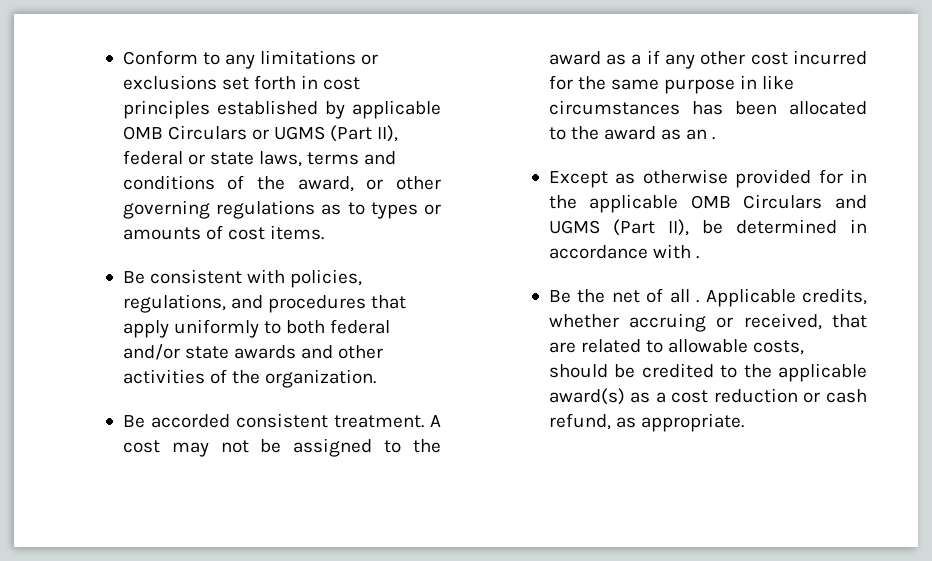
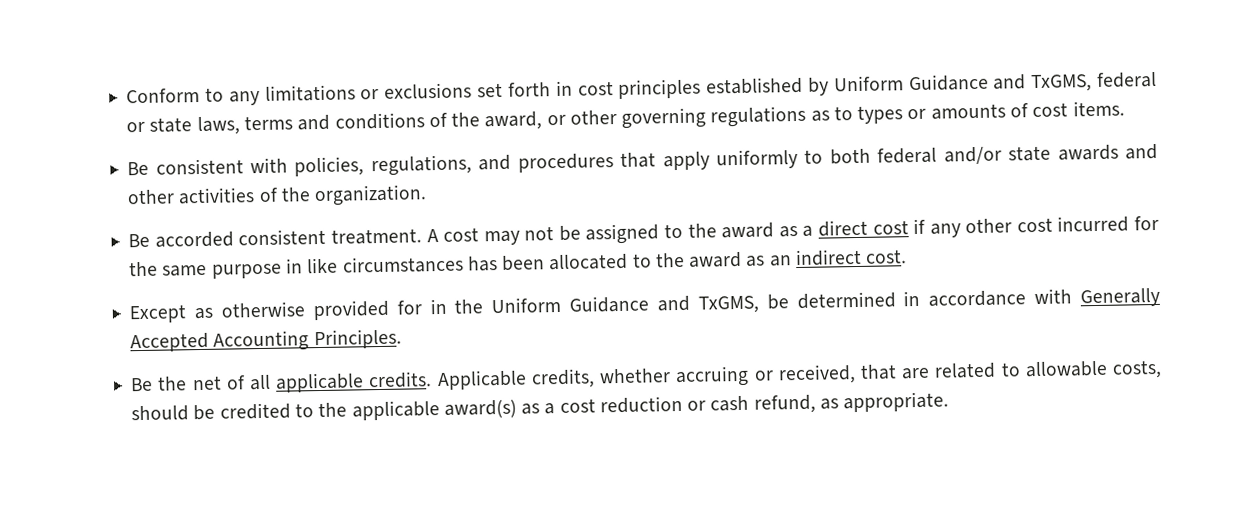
[352,100,442,119] [122,125,399,142] applicable OMB Circulars or UGMS (Part II), -> [833,73,1093,93] Uniform Guidance and TxGMS,
(642, 59) none -> [817,219,909,237] direct cost
[712,137,716,140] . -> [794,248,908,267] indirect cost.
[589,194,867,213] [548,219,689,236] applicable OMB Circulars and UGMS (Part II), -> [491,295,759,314] Uniform Guidance and TxGMS,
[696,256,700,259] . -> [1079,287,1160,308] [130,328,402,353] Generally Accepted Accounting Principles.
[696,300,700,303] . -> [275,371,433,393] applicable credits.

